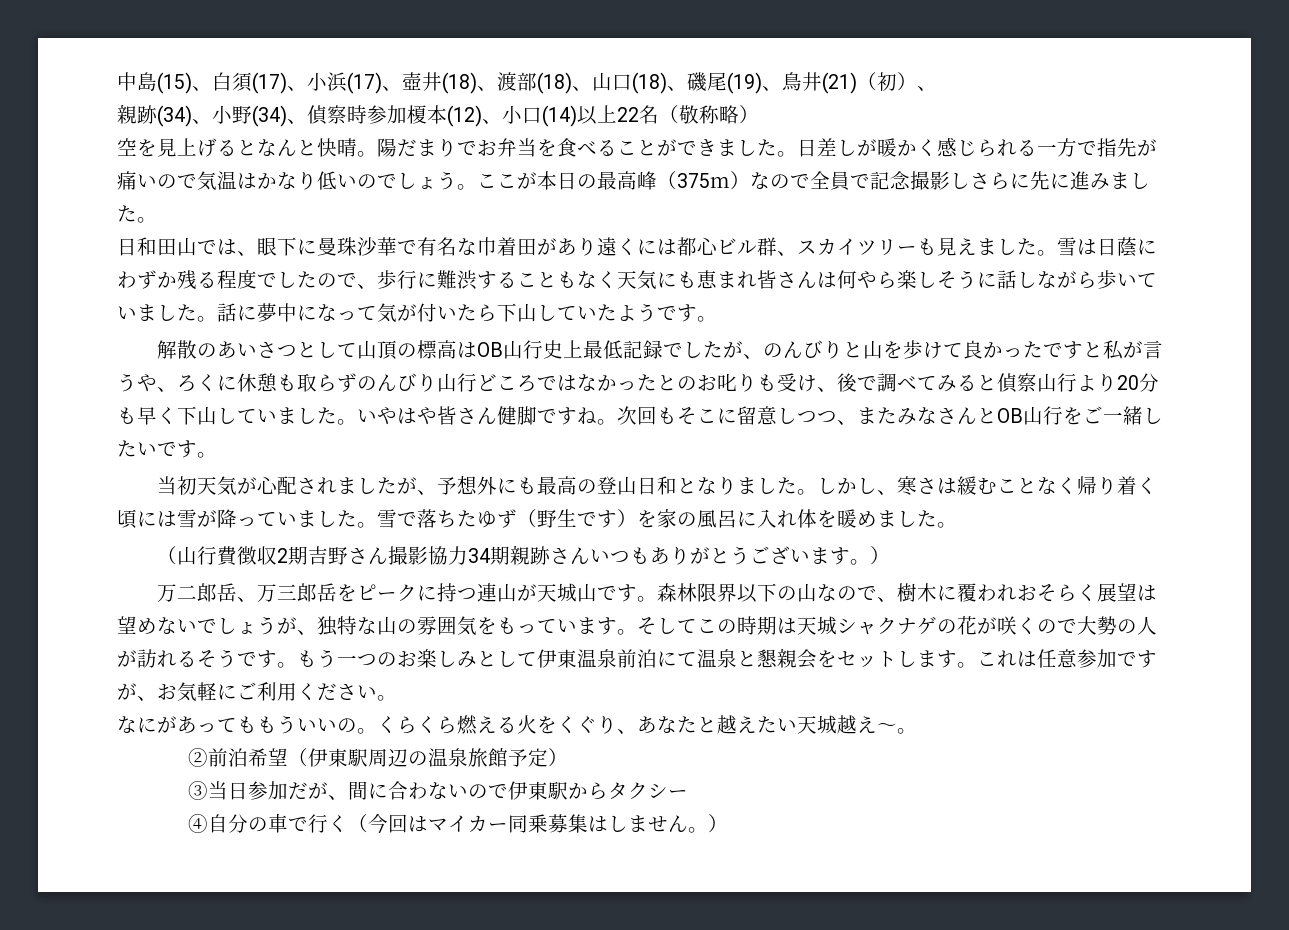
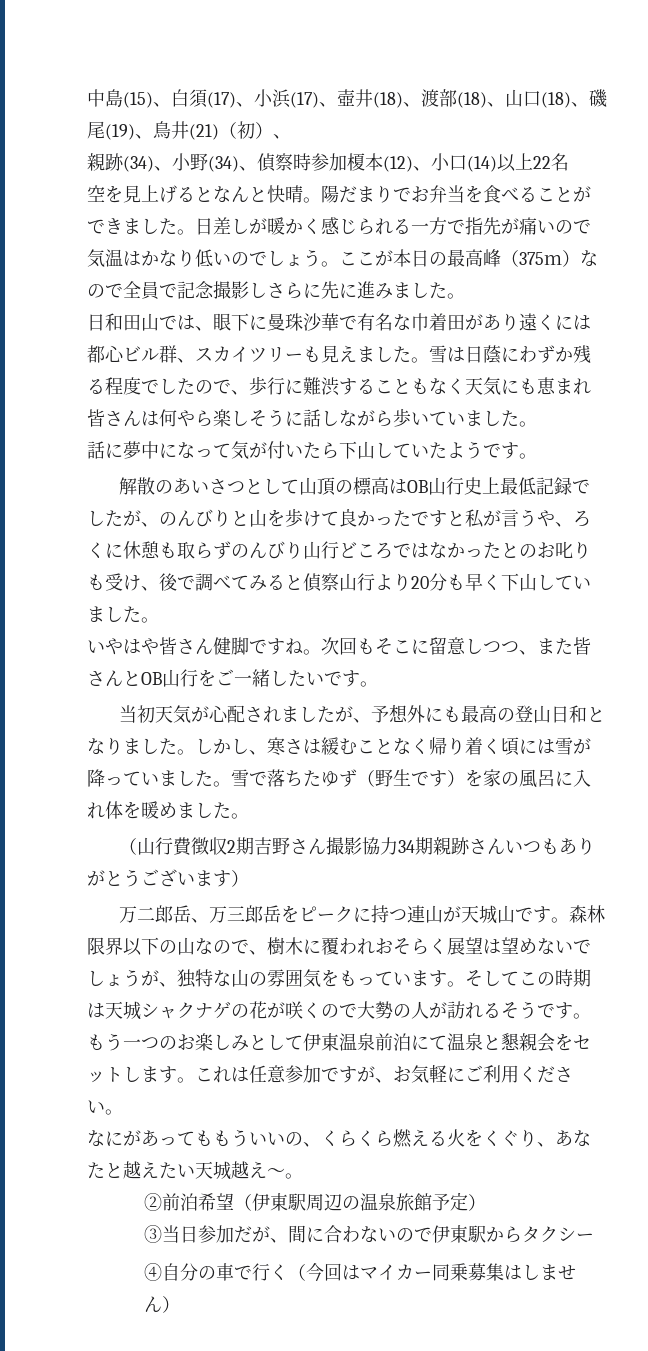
[659,105,759,124] （敬称略） -> (569, 162) none
(217, 319) none -> (537, 424) //
(357, 422) none -> (159, 620) //
[897,407,937,425] みな -> [573,637,591,655] 皆
[850,559,871,565] 。 -> (231, 878) none
[357,728,377,734] 。 -> [303,1142,321,1147] 、
[687,827,708,833] 。 -> (163, 1304) none

